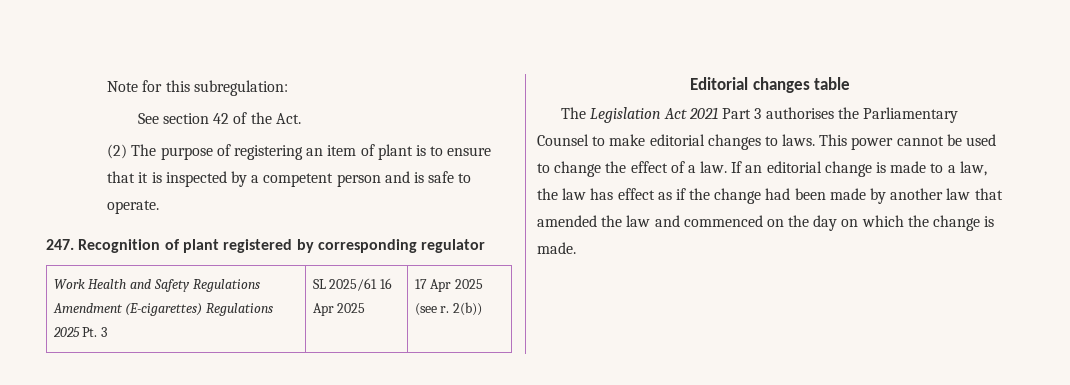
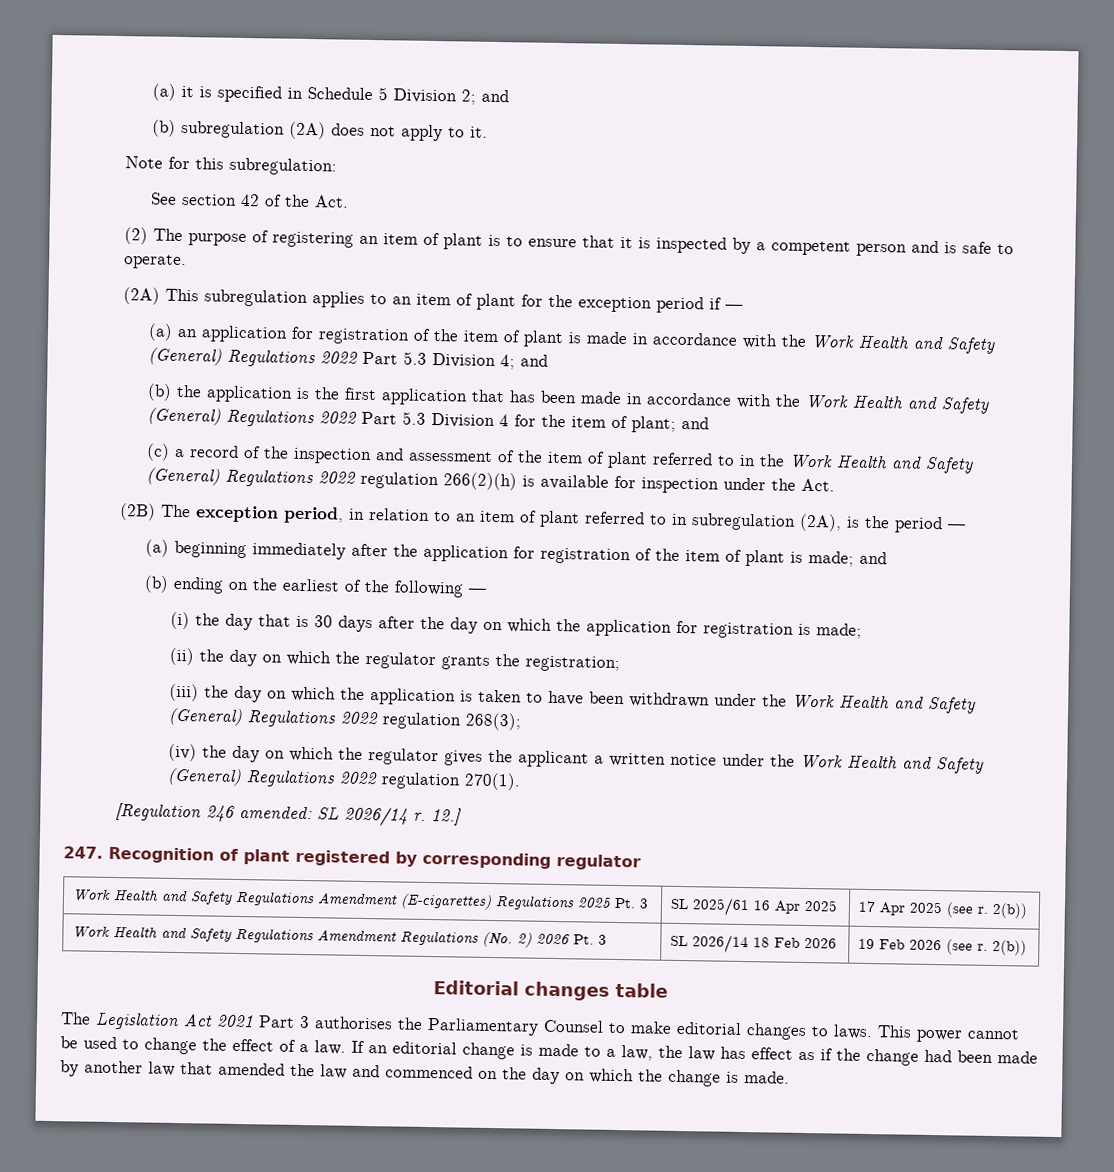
(107, 86) none -> [152,83,510,105] [152,119,489,142] (a) it is specified in Schedule 5 Division 2; and // (b) subregulation (2A) does not apply to it. //
(160, 207) none -> [123,287,744,314] [148,323,996,354] [148,347,549,370] [147,383,991,414] [147,407,710,433] [146,443,975,474] [146,467,836,494] [119,503,967,534] [145,539,888,567] [144,575,487,598] [169,611,862,639] [168,647,620,673] [168,683,976,714] [167,707,521,731] [167,743,984,774] [166,767,521,791] [115,803,463,827] // (2A) This subregulation applies to an item of plant for the exception period if — // (a) an application for registration of the item of plant is made in accordance with the Work Health and Safety (General) Regulations 2022 Part 5.3 Division 4; and // (b) the application is the first application that has been made in accordance with the Work Health and Safety (General) Regulations 2022 Part 5.3 Division 4 for the item of plant; and // (c) a record of the inspection and assessment of the item of plant referred to in the Work Health and Safety (General) Regulations 2022 regulation 266(2)(h) is available for inspection under the Act. // (2B) The exception period, in relation to an item of plant referred to in subregulation (2A), is the period — // (a) beginning immediately after the application for registration of the item of plant is made; and // (b) ending on the earliest of the following — // (i) the day that is 30 days after the day on which the application for registration is made; // (ii) the day on which the regulator grants the registration; // (iii) the day on which the application is taken to have been withdrawn under the Work Health and Safety (General) Regulations 2022 regulation 268(3); // (iv) the day on which the regulator gives the applicant a written notice under the Work Health and Safety (General) Regulations 2022 regulation 270(1). // [Regulation 246 amended: SL 2026/14 r. 12.]
(483, 309) none -> [72,925,608,948] [670,934,838,954] [858,938,1028,956] // Work Health and Safety Regulations Amendment Regulations (No. 2) 2026 Pt. 3 | SL 2026/14 18 Feb 2026 | 19 Feb 2026 (see r. 2(b))

